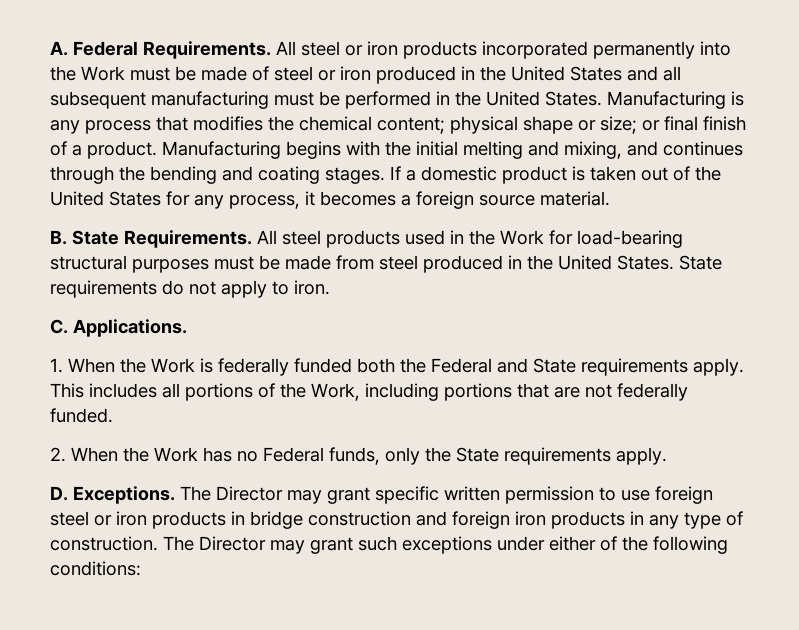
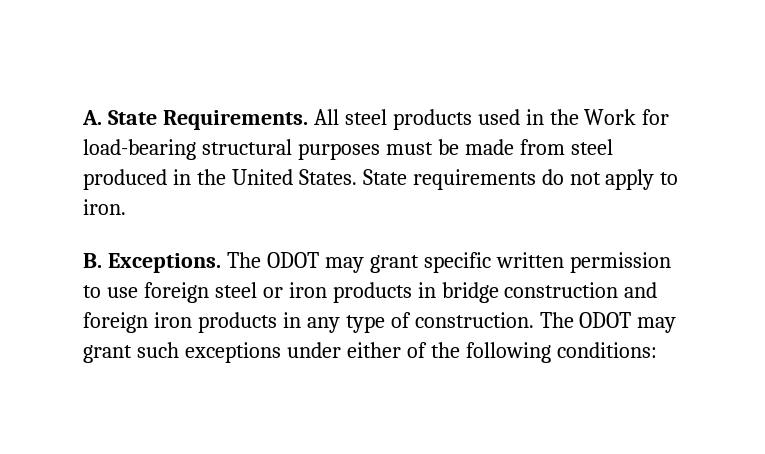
[73,41,731,59] [50,66,681,84] [50,91,744,109] [50,116,746,134] [50,141,743,159] [50,166,721,184] [50,191,610,209] [50,230,67,245] Federal Requirements. All steel or iron products incorporated permanently into the Work must be made of steel or iron produced in the United States and all subsequent manufacturing must be performed in the United States. Manufacturing is any process that modifies the chemical content; physical shape or size; or final finish of a product. Manufacturing begins with the initial melting and mixing, and continues through the bending and coating stages. If a domestic product is taken out of the United States for any process, it becomes a foreign source material. // B. -> (102, 117) none
[50,319,187,337] [50,358,744,376] [50,383,688,401] [50,408,113,423] [50,447,667,465] [50,486,68,501] C. Applications. // 1. When the Work is federally funded both the Federal and State requirements apply. This includes all portions of the Work, including portions that are not federally funded. // 2. When the Work has no Federal funds, only the State requirements apply. // D. -> [83,253,102,268] B.
[216,486,283,501] Director -> [266,252,319,268] ODOT
[199,536,266,551] Director -> [579,312,632,328] ODOT

